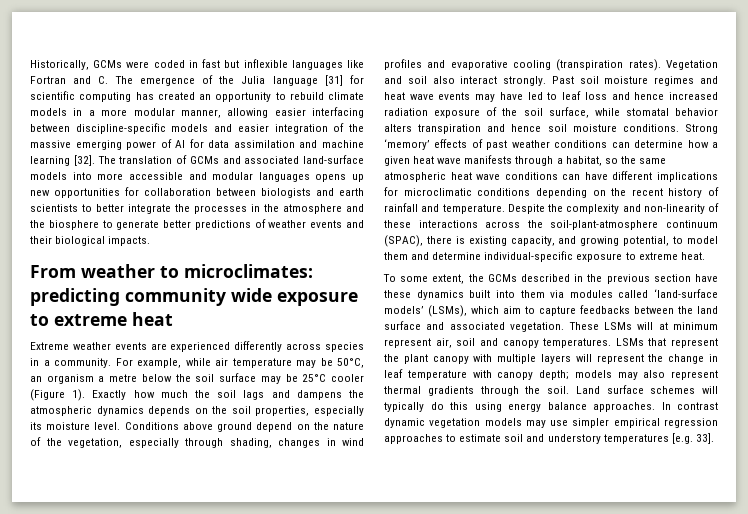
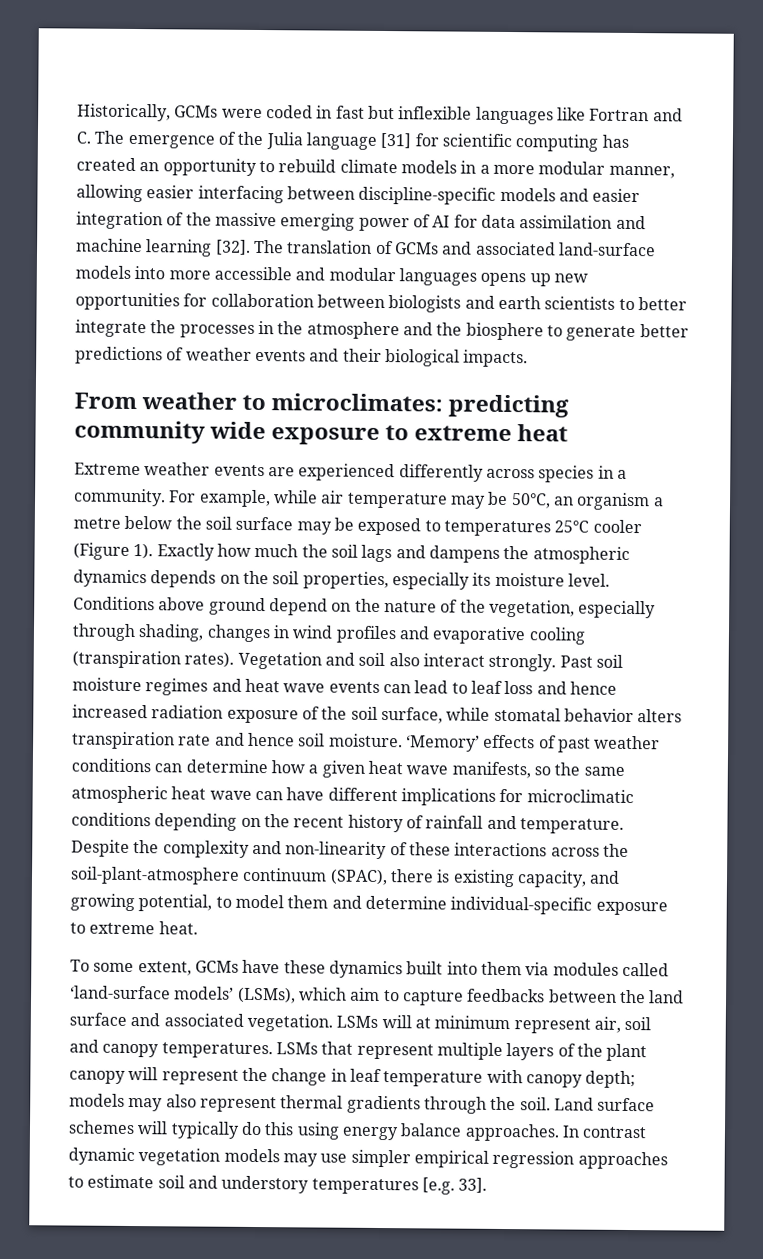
(298, 378) none -> [357,517,551,537] exposed to temperatures
[475,92,543,102] may have led -> [382,680,449,694] can lead
(482, 129) none -> [178,734,212,746] rate
[572,124,718,134] [384,139,430,150] moisture conditions. Strong ‘memory’ -> [328,733,480,752] moisture. ‘Memory’
[464,155,602,166] manifests through a habitat, -> [451,761,531,779] manifests,
[504,172,558,180] conditions -> (252, 795) none
[468,274,691,284] the GCMs described in the previous section -> [194,960,239,973] GCMs
[568,322,599,330] These -> (333, 1022) none
[384,354,571,364] the plant canopy with multiple layers -> [436,1042,648,1062] [69,1070,126,1084] multiple layers of the plant canopy

